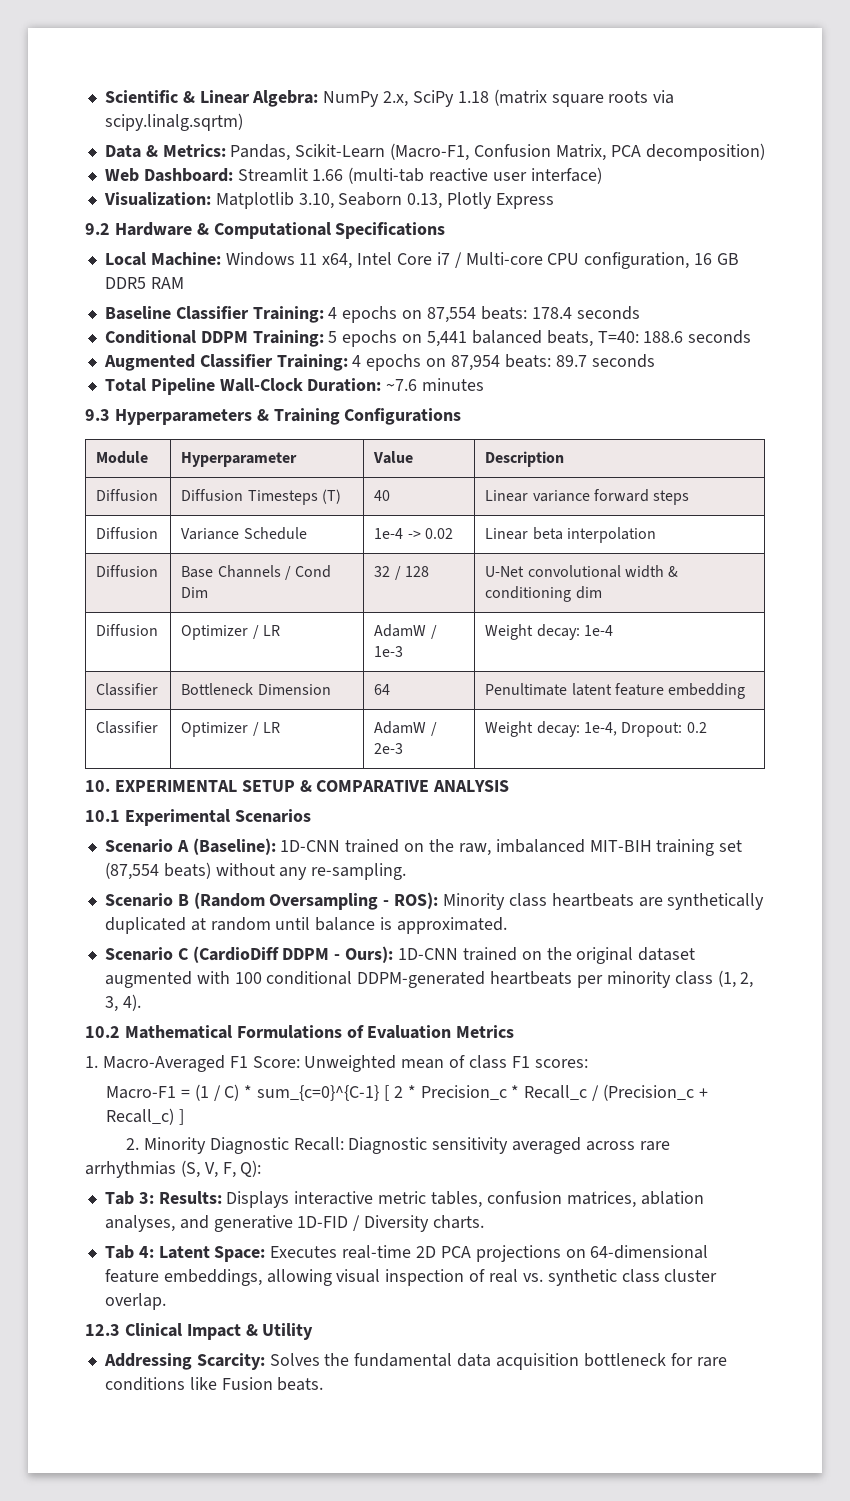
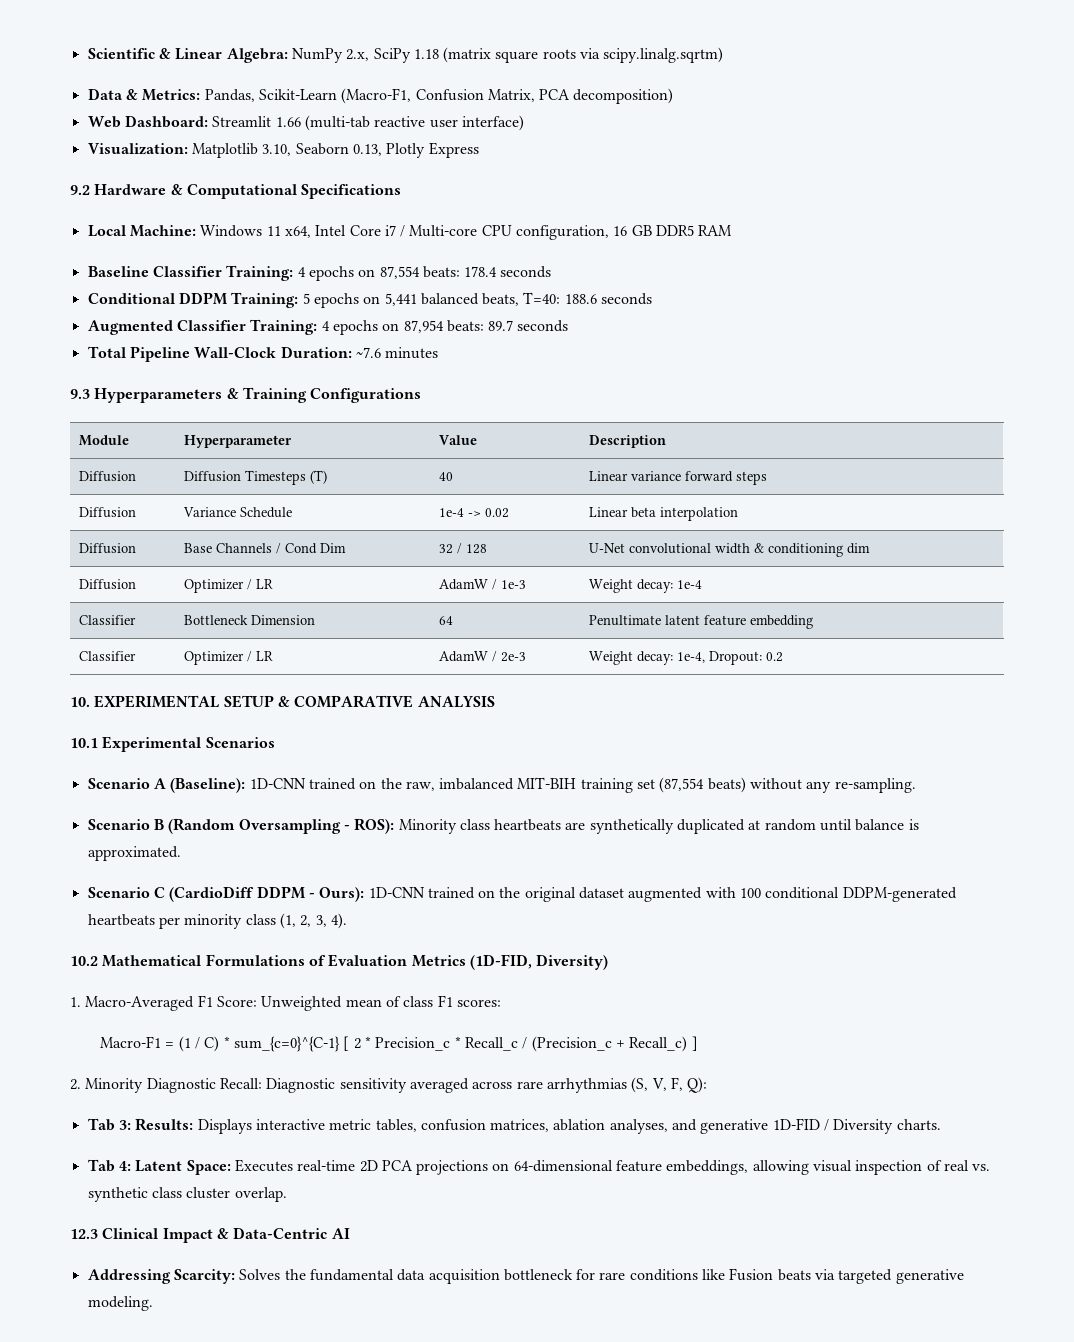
(515, 1031) none -> [469,954,609,970] (1D-FID, Diversity)
[262,1323,314,1340] Utility -> [233,1227,350,1239] Data-Centric AI
[277,1377,324,1391] beats. -> [777,1269,964,1284] [87,1296,153,1311] beats via targeted generative modeling.

